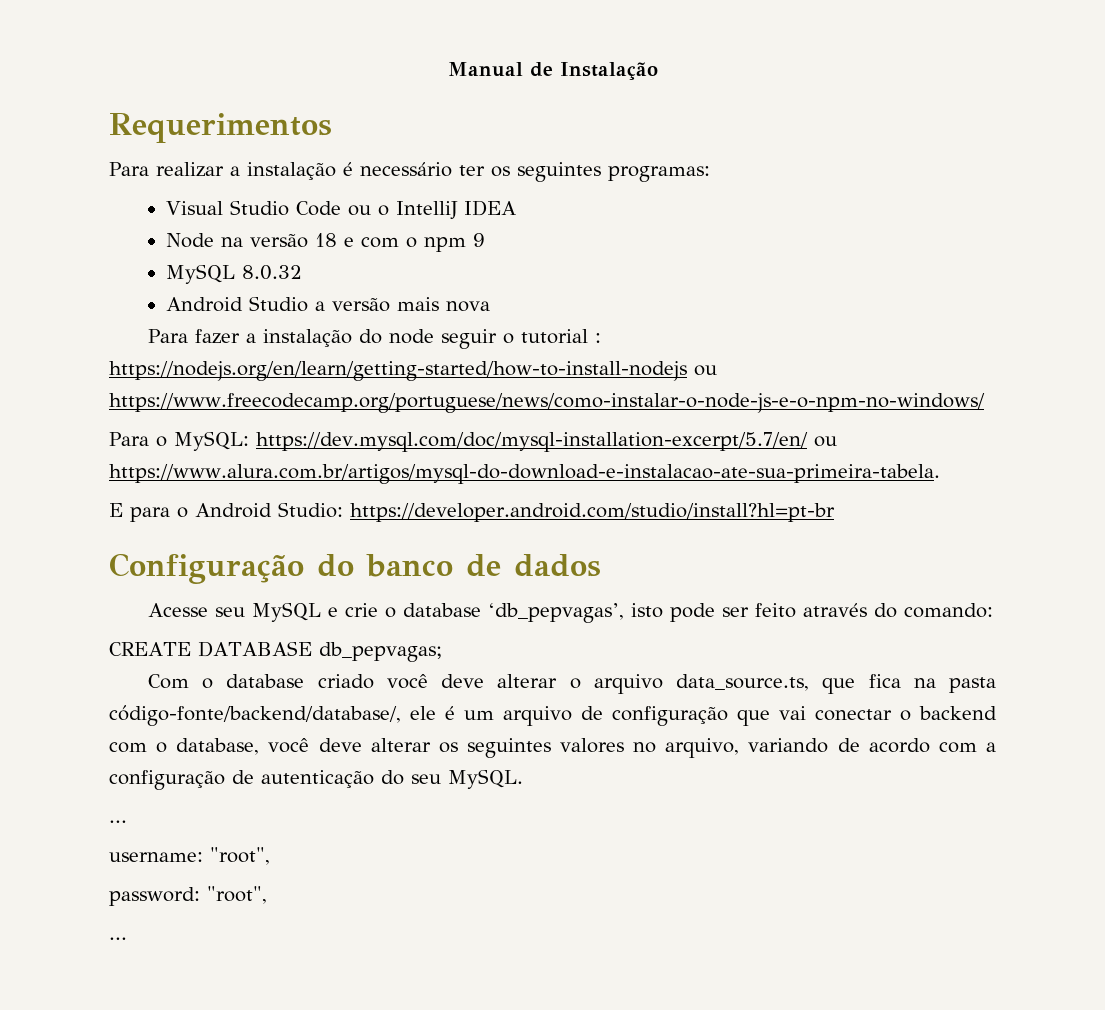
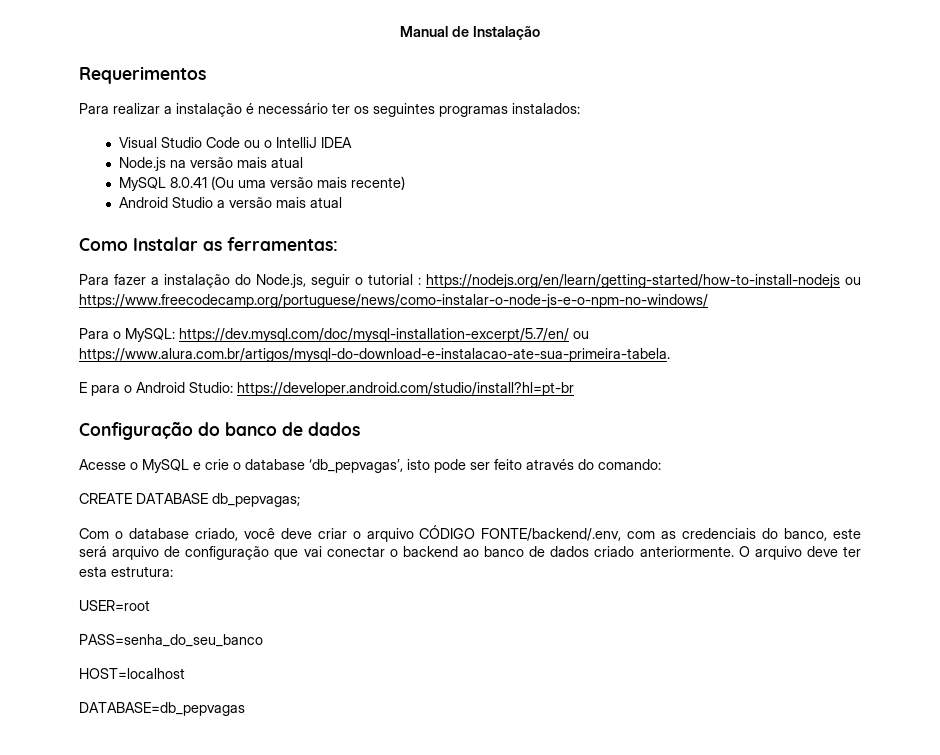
[607,166,710,182] programas: -> [439,103,580,117] programas instalados:
[166,233,215,248] Node -> [119,157,167,171] Node.js
[315,233,486,252] [166,264,303,284] 18 e com o npm 9 // MySQL 8.0.32 -> [237,157,304,168] [119,176,406,191] mais atual // MySQL 8.0.41 (Ou uma versão mais recente)
[446,301,491,312] nova -> [310,197,343,208] [79,237,338,251] atual // Como Instalar as ferramentas:
[388,329,434,344] node -> [256,274,306,288] Node.js,
[214,607,245,617] seu -> [130,462,138,470] o
[317,674,558,689] criado você deve alterar -> [194,528,347,541] criado, você deve criar
[676,674,997,694] [109,705,494,726] data_source.ts, que fica na pasta código-fonte/backend/database/, ele é um -> [419,525,861,541] [79,546,107,557] CÓDIGO FONTE/backend/.env, com as credenciais do banco, este será
[109,738,996,758] [109,769,523,790] [109,820,127,823] [109,847,270,865] [109,886,267,906] [109,937,127,940] com o database, você deve alterar os seguintes valores no arquivo, variando de acordo com a configuração de autenticação do seu MySQL. // ... // username: "root", // password: "root", // ... -> [462,546,861,560] [79,566,173,577] [79,600,150,611] [79,634,263,647] [79,668,185,679] [79,702,245,716] ao banco de dados criado anteriormente. O arquivo deve ter esta estrutura: // USER=root // PASS=senha_do_seu_banco // HOST=localhost // DATABASE=db_pepvagas

